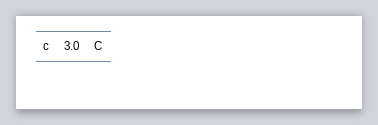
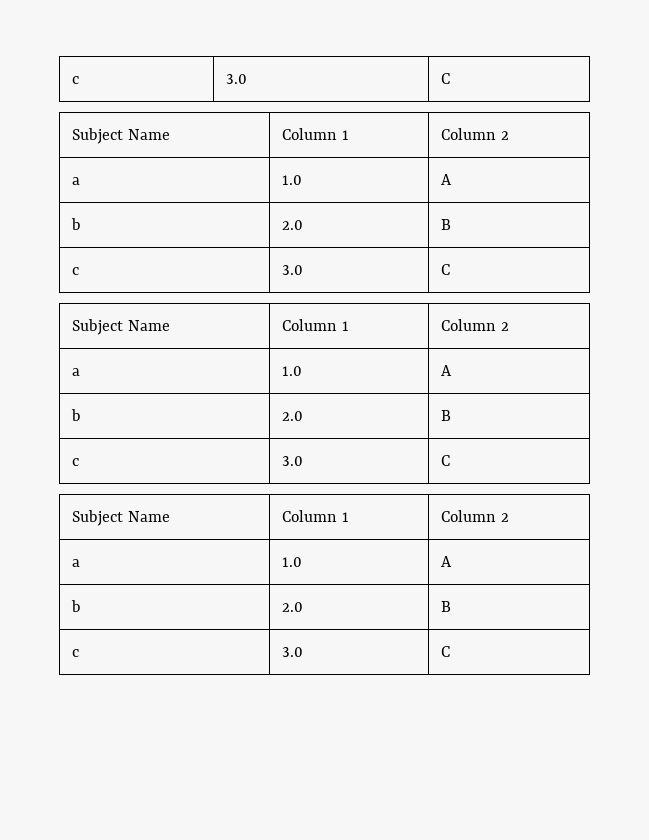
[43,43,50,50] [64,41,80,50] [94,41,103,50] c | 3.0 | C -> [71,76,79,84] [225,74,247,84] [440,73,450,84] [71,128,170,144] [281,128,349,140] [440,128,509,140] [71,177,80,185] [281,175,302,185] [440,174,452,185] [70,218,81,230] [281,220,303,230] [440,219,451,230] [71,267,79,275] [281,265,303,275] [440,264,450,275] [71,319,170,335] [281,319,349,331] [440,319,509,331] [71,368,80,376] [281,366,302,376] [440,365,452,376] [70,409,81,421] [281,411,303,421] [440,410,451,421] [71,458,79,466] [281,456,303,466] [440,455,450,466] [71,510,170,526] [281,510,349,522] [440,510,509,522] [71,559,80,567] [281,557,302,567] [440,556,452,567] [70,600,81,612] [281,602,303,612] [440,601,451,612] [71,649,79,657] [281,647,303,657] [440,646,450,657] c | 3.0 | C // Subject Name | Column 1 | Column 2 // a | 1.0 | A // b | 2.0 | B // c | 3.0 | C // Subject Name | Column 1 | Column 2 // a | 1.0 | A // b | 2.0 | B // c | 3.0 | C // Subject Name | Column 1 | Column 2 // a | 1.0 | A // b | 2.0 | B // c | 3.0 | C

